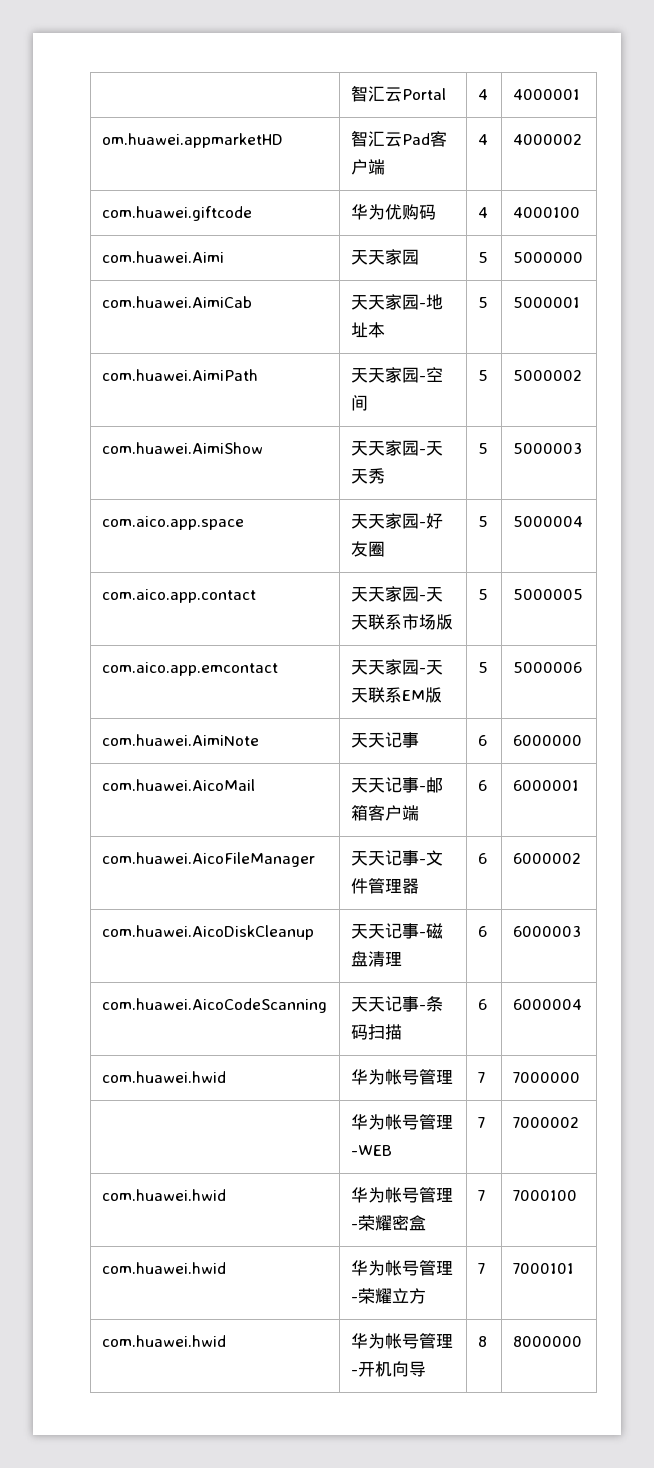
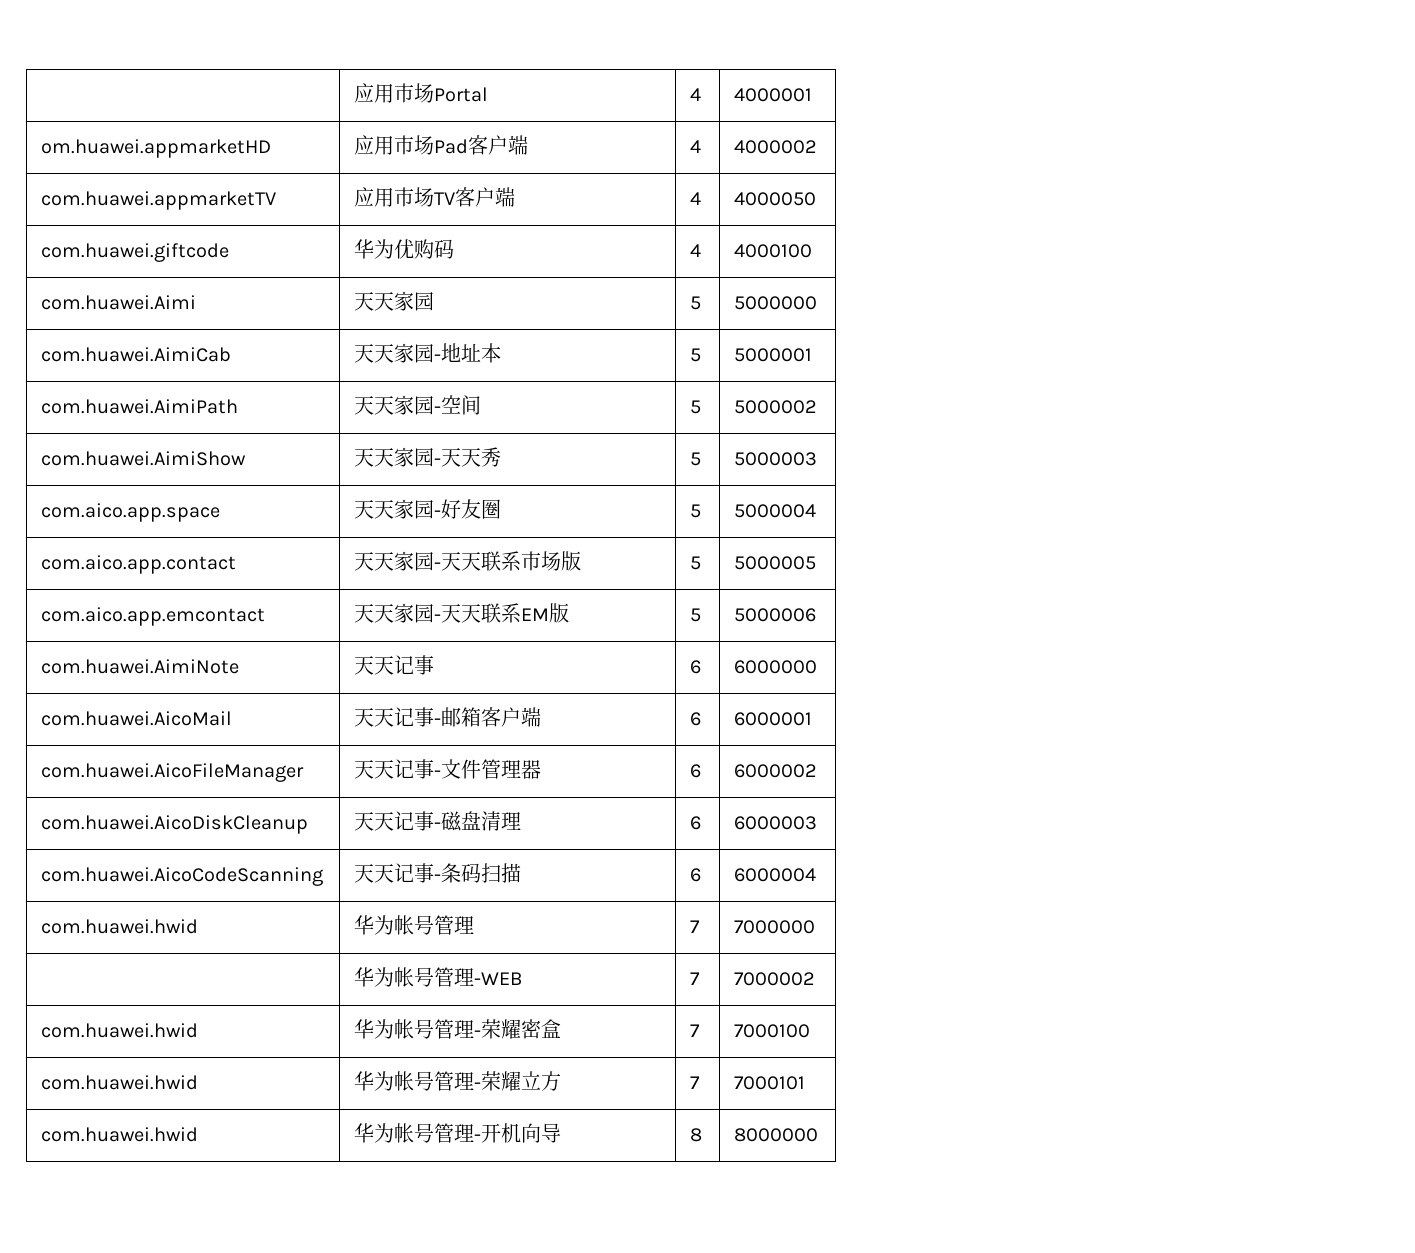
[350,85,402,102] | 智汇云 -> [354,83,435,103] | 应用市场
[350,130,402,147] 智汇云 -> [354,135,435,155] 应用市场
(582, 139) none -> [41,191,277,210] [354,187,516,207] [690,192,702,205] [734,192,817,206] // com.huawei.appmarketTV | 应用市场TV客户端 | 4 | 4000050

